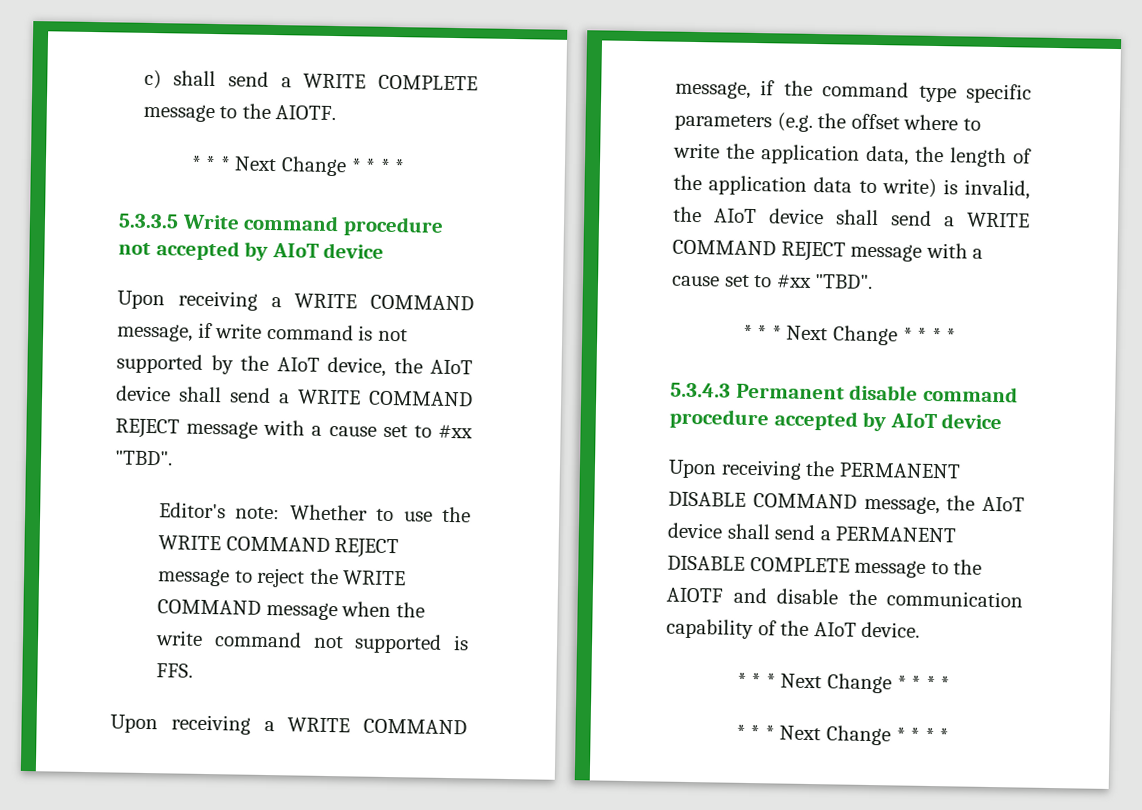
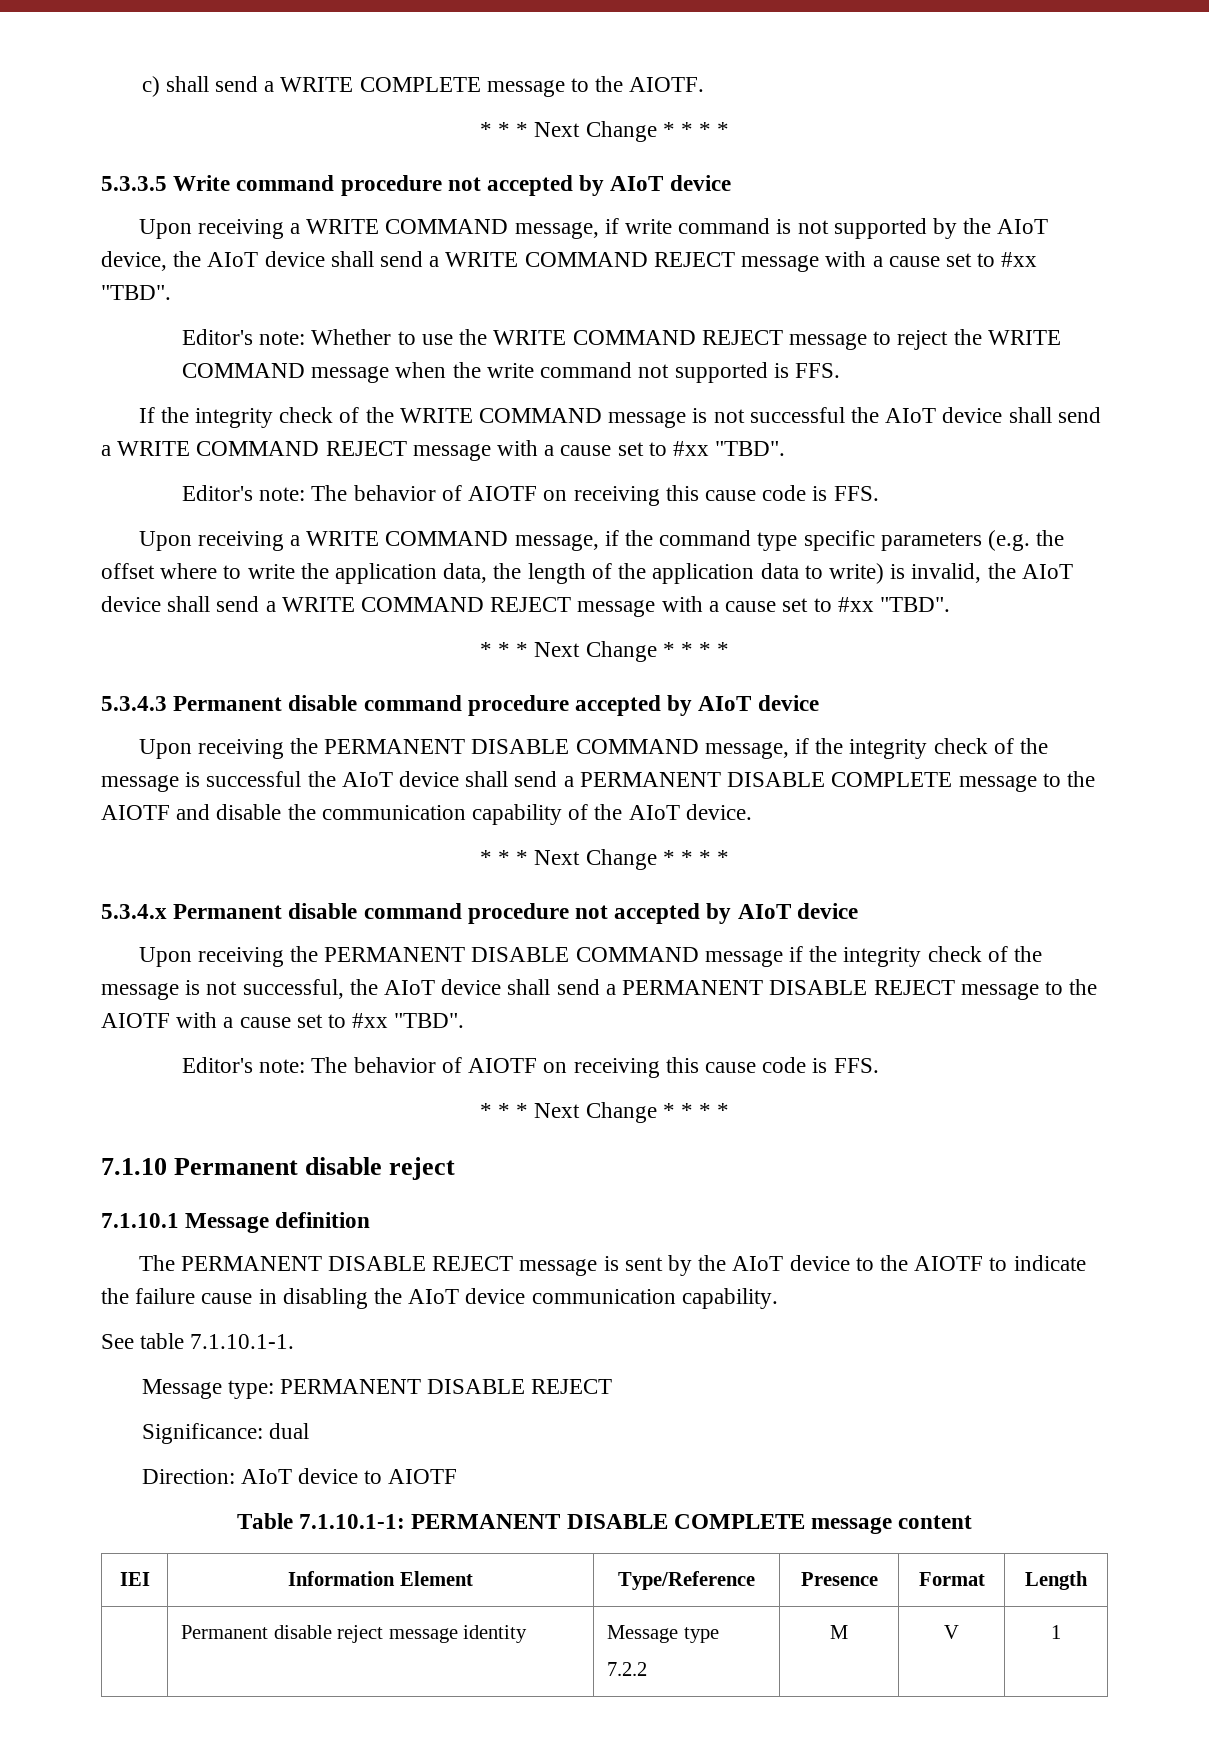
(194, 670) none -> [138,407,1101,428] [101,440,786,461] [182,485,879,506] // If the integrity check of the WRITE COMMAND message is not successful the AIoT device shall send a WRITE COMMAND REJECT message with a cause set to #xx "TBD". // Editor's note: The behavior of AIOTF on receiving this cause code is FFS.
(940, 505) none -> [794,738,1049,759] [101,771,302,792] if the integrity check of the message is successful
[735,724,950,746] // * * * Next Change * * * * -> [101,903,858,924] [138,946,1043,967] [101,979,1098,1000] [101,1012,465,1028] [182,1057,879,1078] [479,1102,730,1123] [101,1157,456,1180] [101,1212,371,1233] [138,1255,1086,1276] [101,1288,778,1309] [101,1333,295,1349] [141,1379,613,1399] [141,1423,309,1444] [141,1468,458,1484] [236,1513,973,1534] [119,1572,150,1586] [288,1571,473,1586] [618,1571,755,1590] [800,1572,878,1586] [918,1572,985,1586] [1025,1571,1088,1590] [181,1625,528,1643] [607,1625,719,1643] [607,1662,648,1676] [830,1625,848,1639] [944,1625,959,1639] [1051,1625,1061,1639] // 5.3.4.x Permanent disable command procedure not accepted by AIoT device // Upon receiving the PERMANENT DISABLE COMMAND message if the integrity check of the message is not successful, the AIoT device shall send a PERMANENT DISABLE REJECT message to the AIOTF with a cause set to #xx "TBD". // Editor's note: The behavior of AIOTF on receiving this cause code is FFS. // * * * Next Change * * * * // 7.1.10 Permanent disable reject // 7.1.10.1 Message definition // The PERMANENT DISABLE REJECT message is sent by the AIoT device to the AIOTF to indicate the failure cause in disabling the AIoT device communication capability. // See table 7.1.10.1-1. // Message type: PERMANENT DISABLE REJECT // Significance: dual // Direction: AIoT device to AIOTF // Table 7.1.10.1-1: PERMANENT DISABLE COMPLETE message content // IEI | Information Element | Type/Reference | Presence | Format | Length // | Permanent disable reject message identity | Message type // 7.2.2 | M | V | 1

